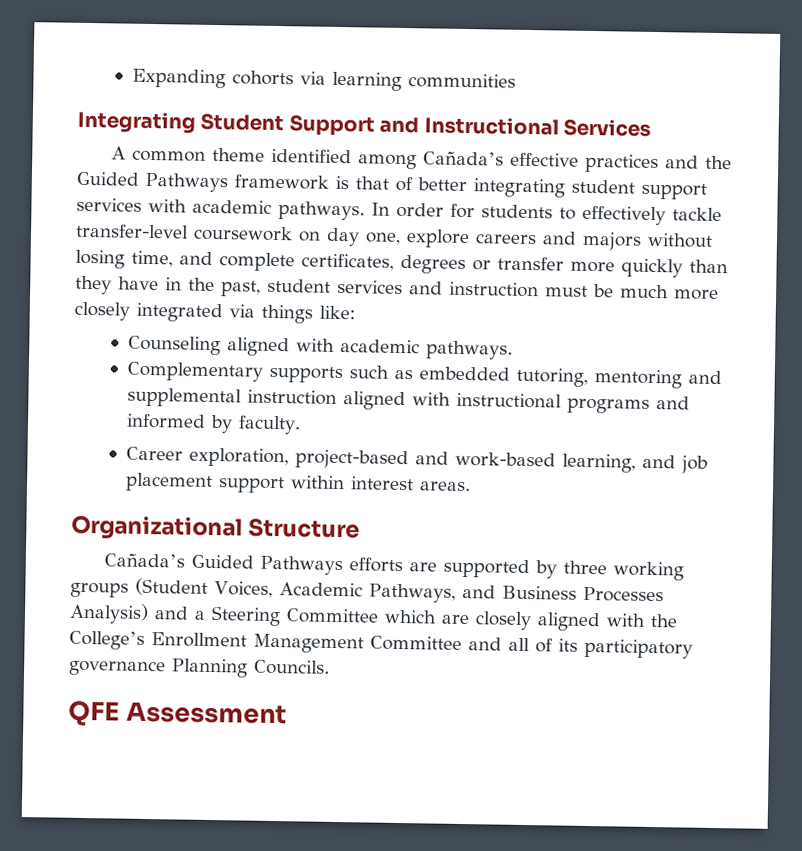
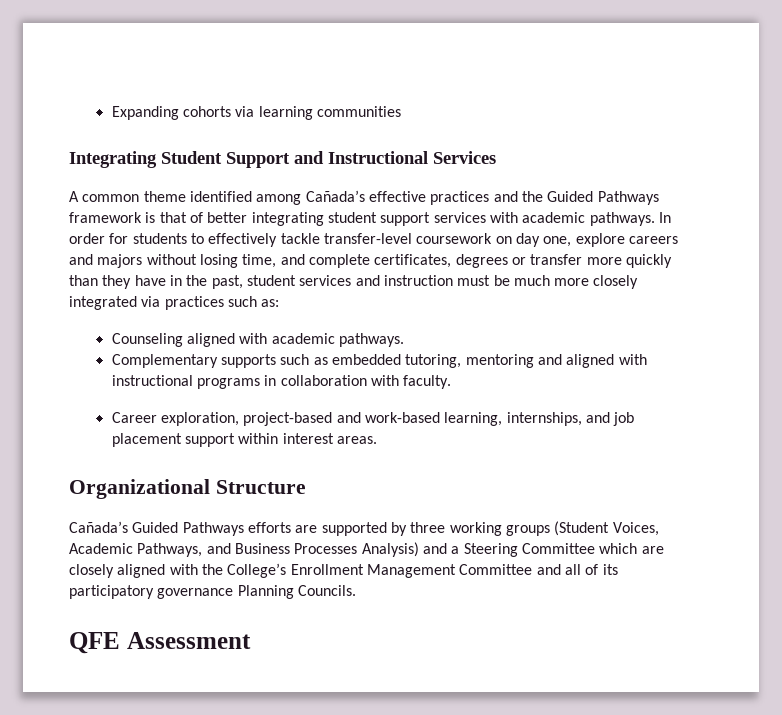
[261,304,356,324] things like: -> [164,296,280,310] practices such as:
[127,387,338,408] supplemental instruction -> (562, 359) none
[656,396,691,410] [126,413,234,434] and informed by -> [264,375,400,386] in collaboration with
(637, 463) none -> [506,412,582,426] internships,

